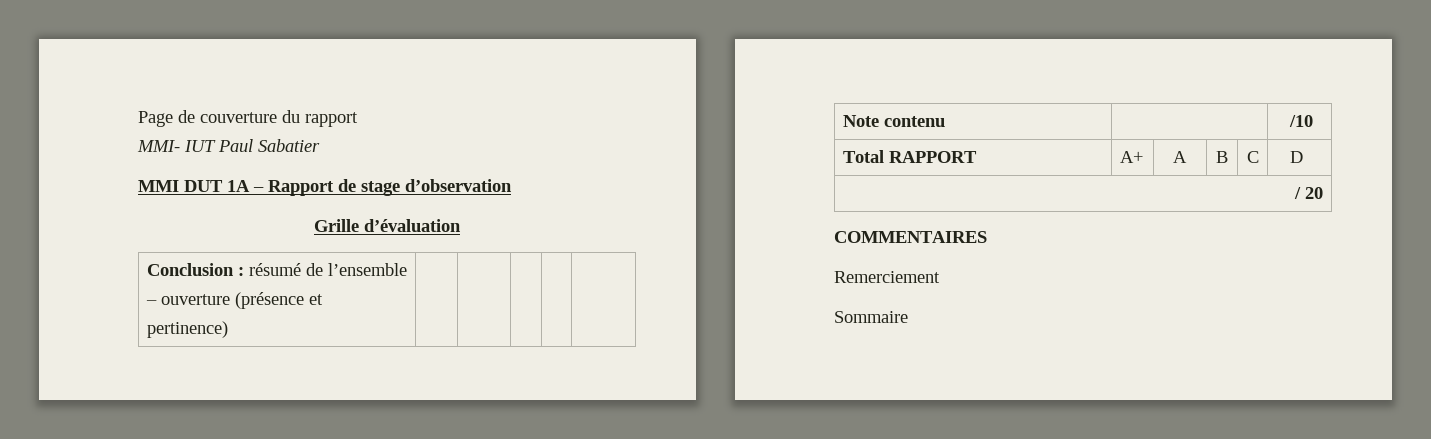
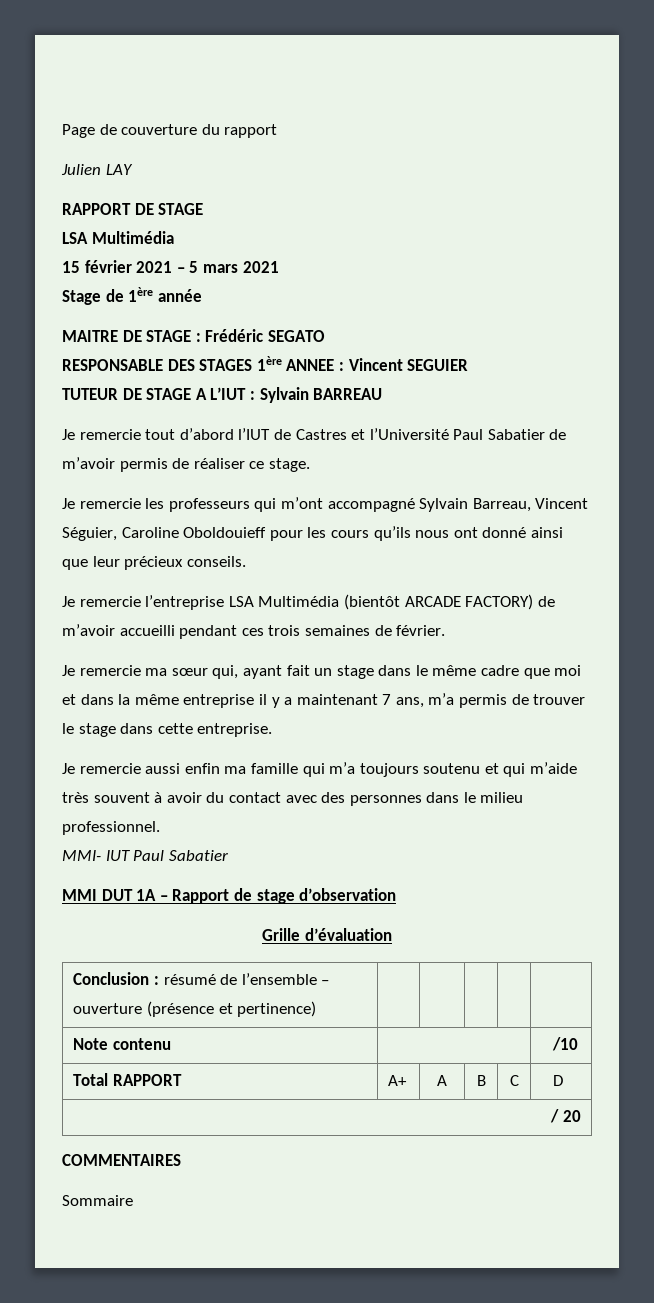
(358, 119) none -> [61,164,133,175] [62,203,204,215] [62,231,174,244] [62,260,279,273] [62,287,202,305] [62,329,325,342] [62,356,469,371] [62,387,383,403] [62,428,567,440] [62,457,310,472] [62,497,589,512] [62,526,563,541] [62,556,246,570] [62,594,555,610] [62,624,446,639] [62,665,582,679] [62,693,586,708] [62,723,273,737] [62,762,578,777] [62,792,524,806] [62,821,160,835] // Julien LAY // RAPPORT DE STAGE // LSA Multimédia // 15 février 2021 – 5 mars 2021 // Stage de 1ère année // MAITRE DE STAGE : Frédéric SEGATO // RESPONSABLE DES STAGES 1ère ANNEE : Vincent SEGUIER // TUTEUR DE STAGE A L’IUT : Sylvain BARREAU // Je remercie tout d’abord l’IUT de Castres et l’Université Paul Sabatier de m’avoir permis de réaliser ce stage. // Je remercie les professeurs qui m’ont accompagné Sylvain Barreau, Vincent Séguier, Caroline Oboldouieff pour les cours qu’ils nous ont donné ainsi que leur précieux conseils. // Je remercie l’entreprise LSA Multimédia (bientôt ARCADE FACTORY) de m’avoir accueilli pendant ces trois semaines de février. // Je remercie ma sœur qui, ayant fait un stage dans le même cadre que moi et dans la même entreprise il y a maintenant 7 ans, m’a permis de trouver le stage dans cette entreprise. // Je remercie aussi enfin ma famille qui m’a toujours soutenu et qui m’aide très souvent à avoir du contact avec des personnes dans le milieu professionnel.
[834,271,940,283] // Remerciement -> (181, 1160) none

